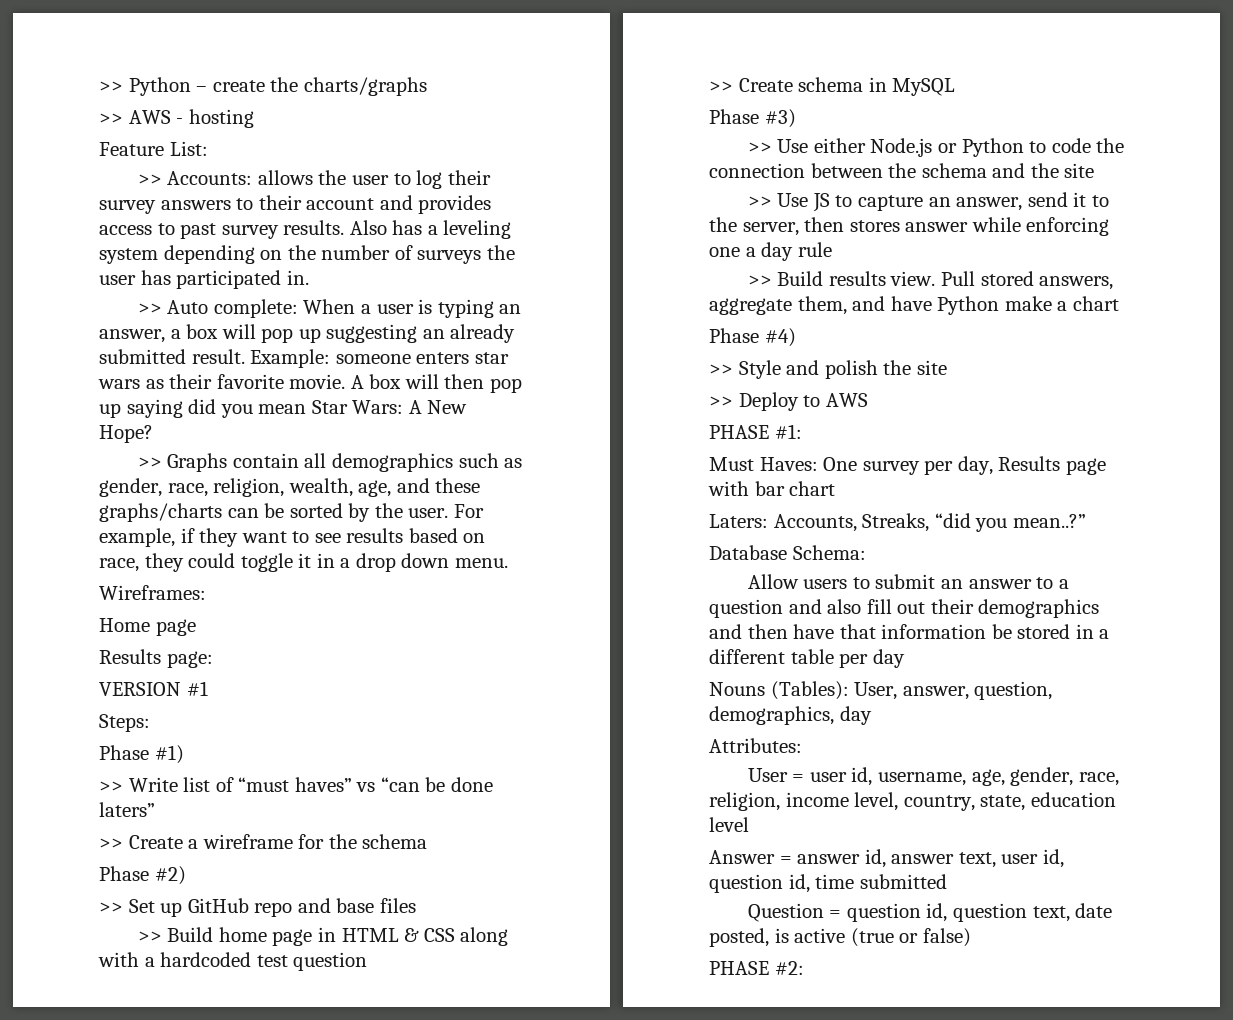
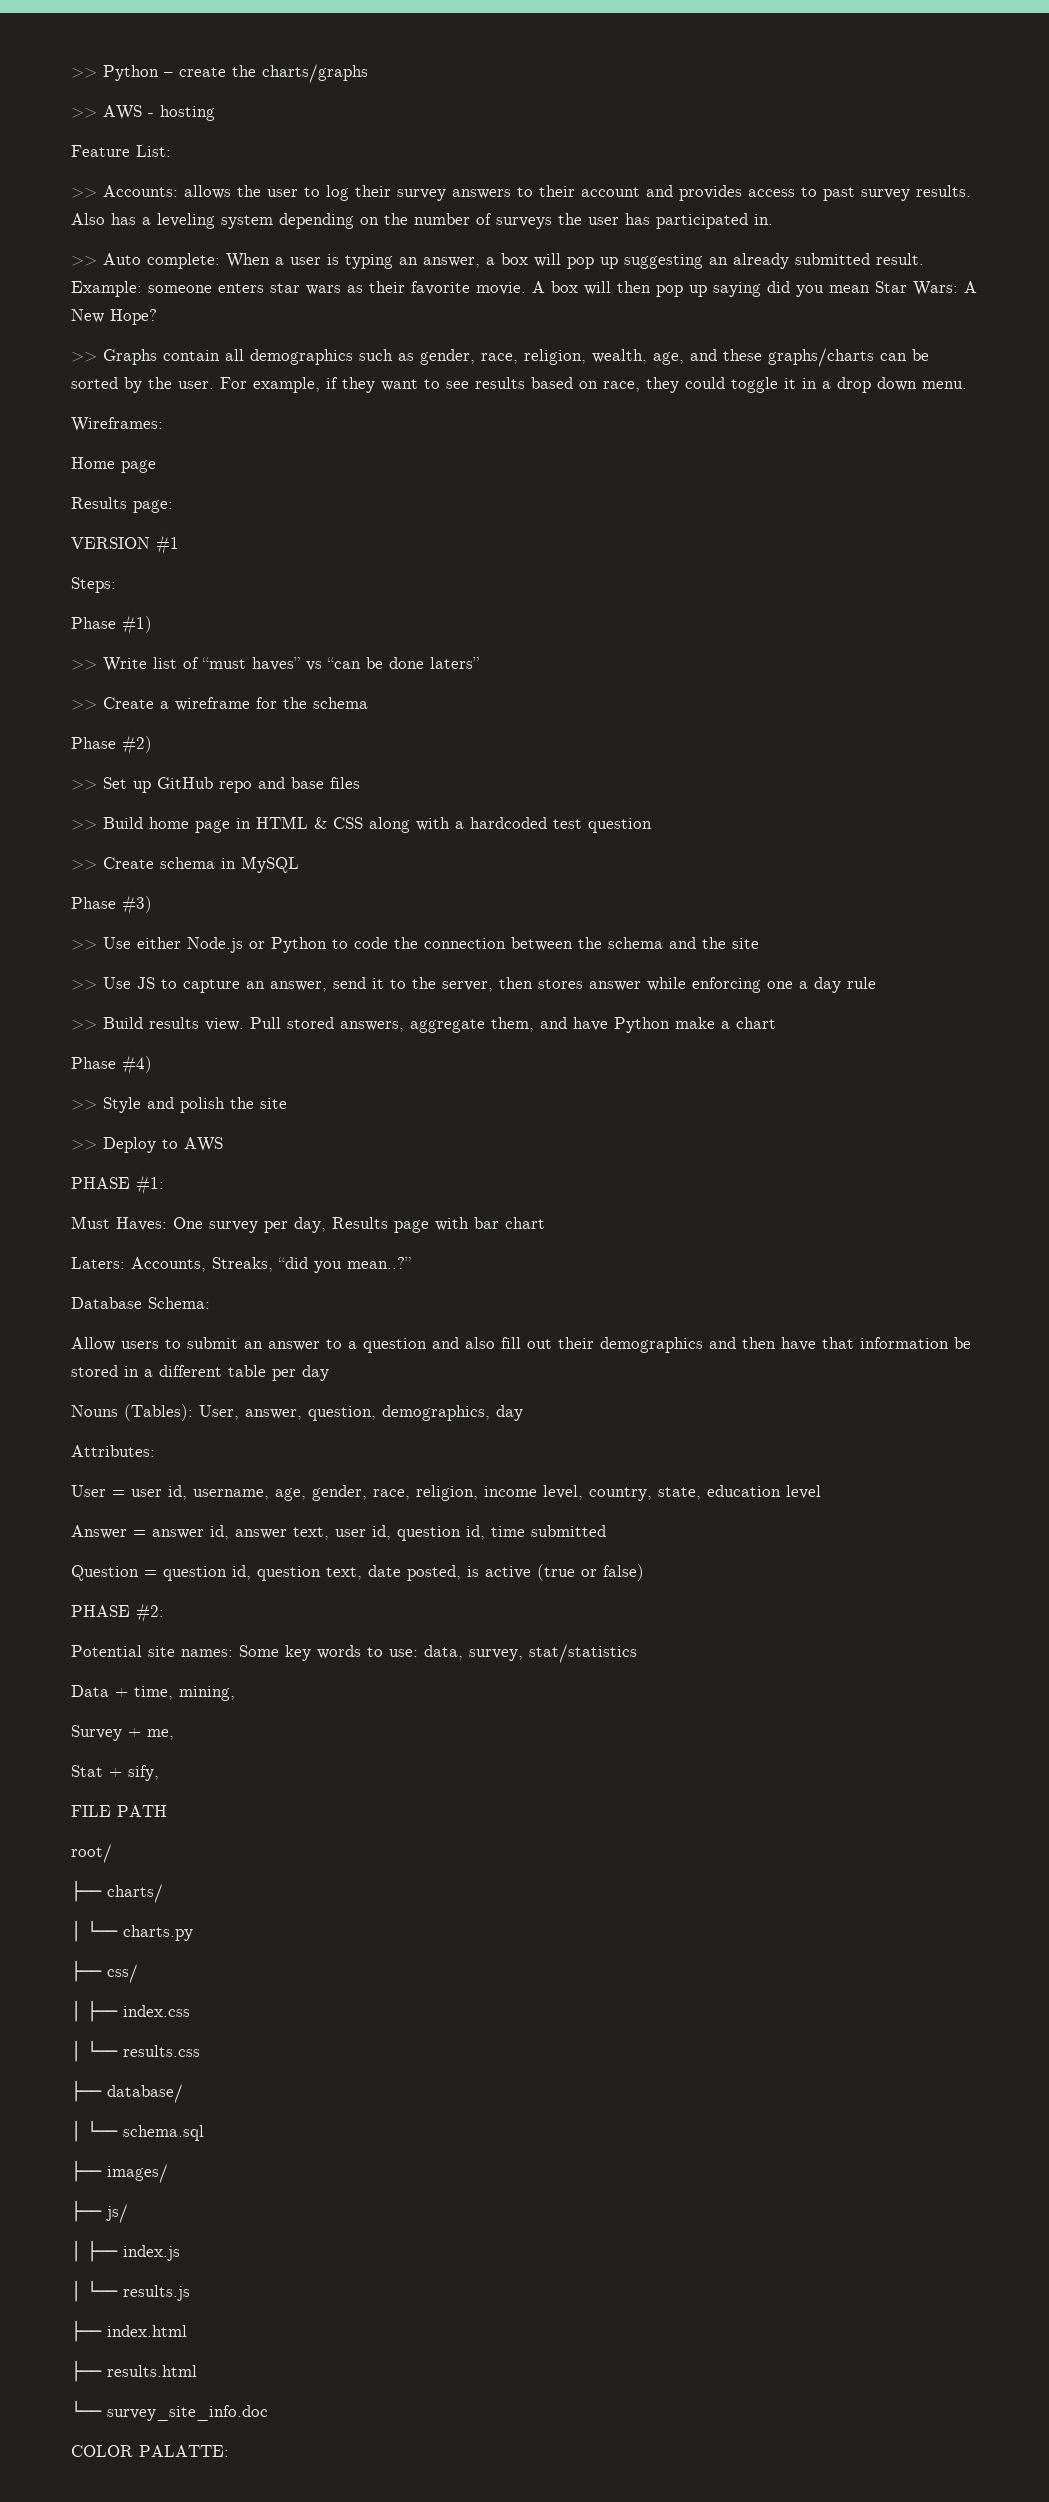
(804, 968) none -> [71,1644,637,1663] [71,1685,235,1701] [71,1725,174,1741] [71,1765,159,1781] [71,1805,167,1817] [71,1844,112,1863] [71,1881,163,1903] [71,1921,193,1942] [71,1961,138,1983] [71,2001,190,2022] [71,2041,200,2062] [71,2081,183,2103] [71,2121,204,2142] [71,2161,168,2183] [71,2201,128,2223] [71,2241,180,2262] [71,2281,190,2302] [71,2321,187,2342] [71,2361,197,2382] [71,2401,268,2421] [71,2445,229,2457] // Potential site names: Some key words to use: data, survey, stat/statistics // Data + time, mining, // Survey + me, // Stat + sify, // FILE PATH // root/ // ├── charts/ // │ └── charts.py // ├── css/ // │ ├── index.css // │ └── results.css // ├── database/ // │ └── schema.sql // ├── images/ // ├── js/ // │ ├── index.js // │ └── results.js // ├── index.html // ├── results.html // └── survey_site_info.doc // COLOR PALATTE:

